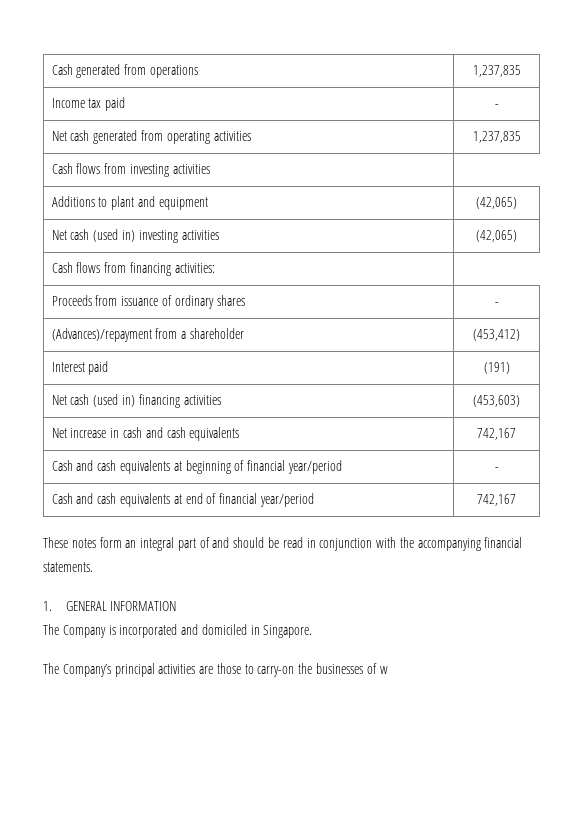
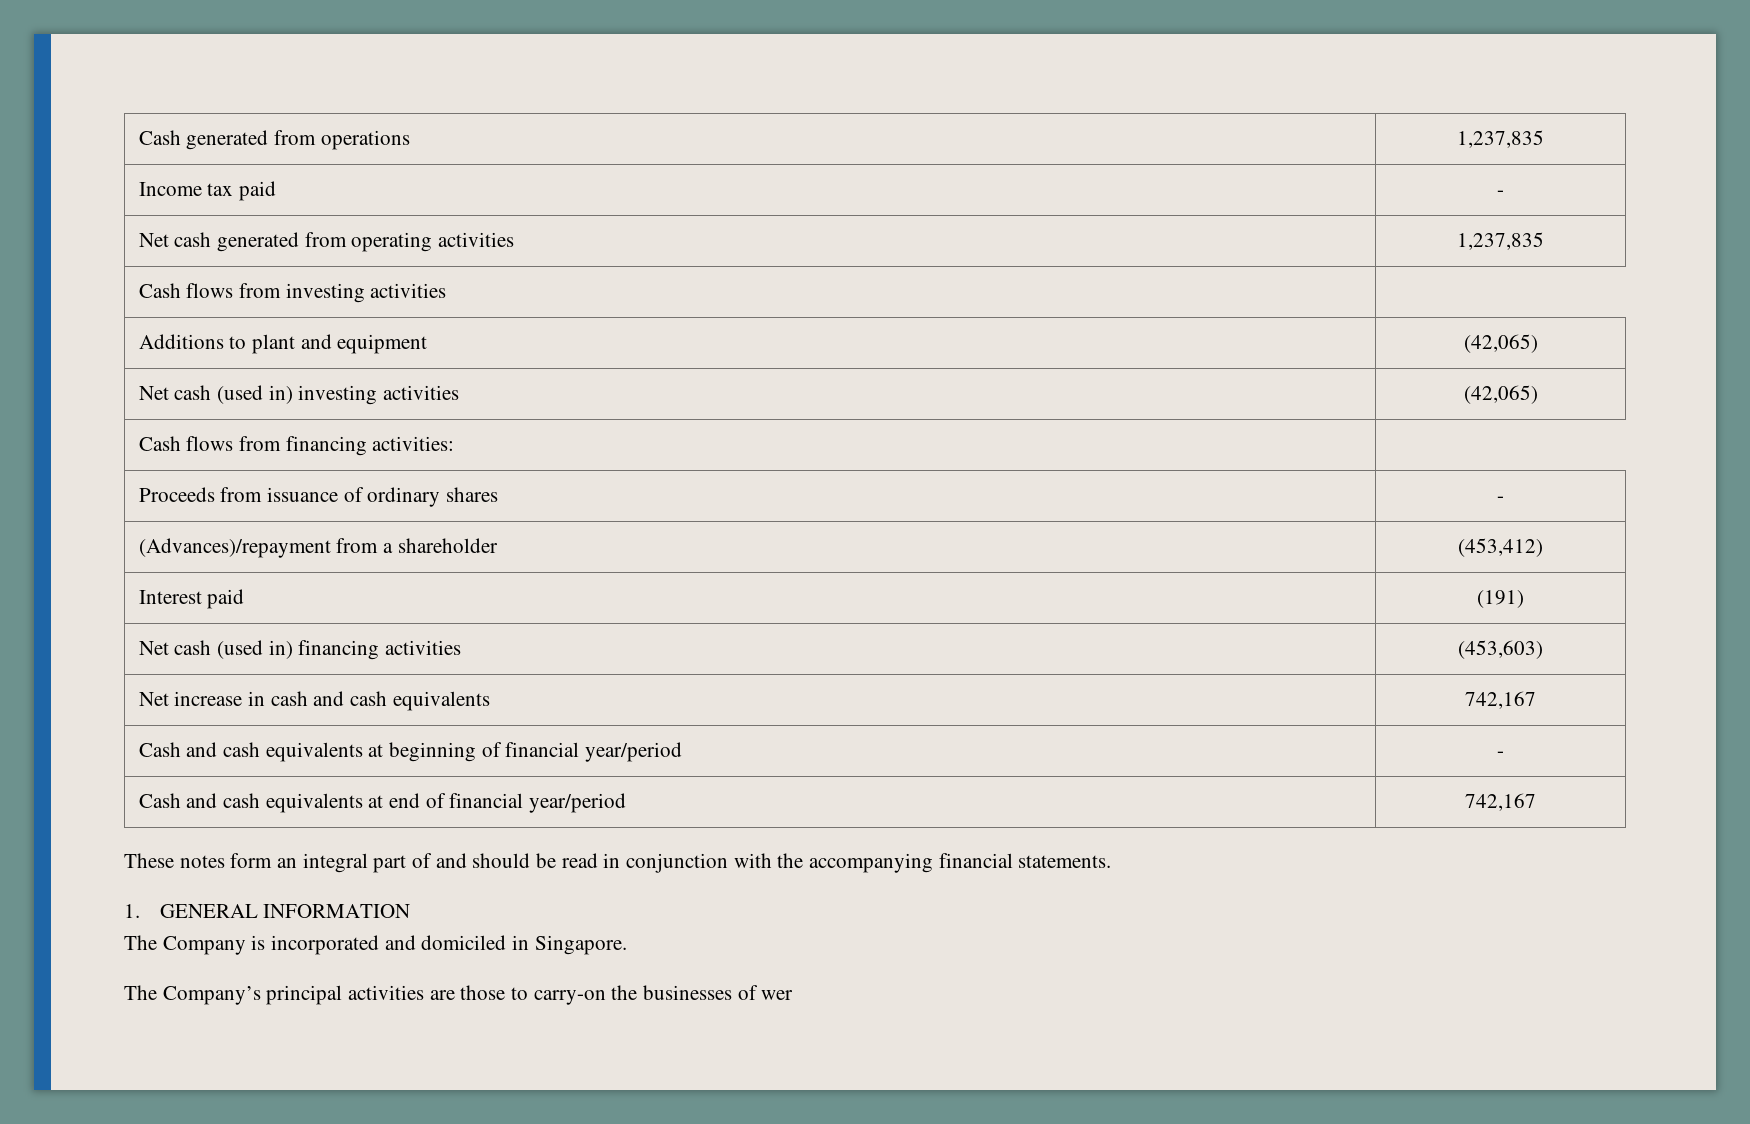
[379,666,388,674] w -> [761,990,794,1000] wer

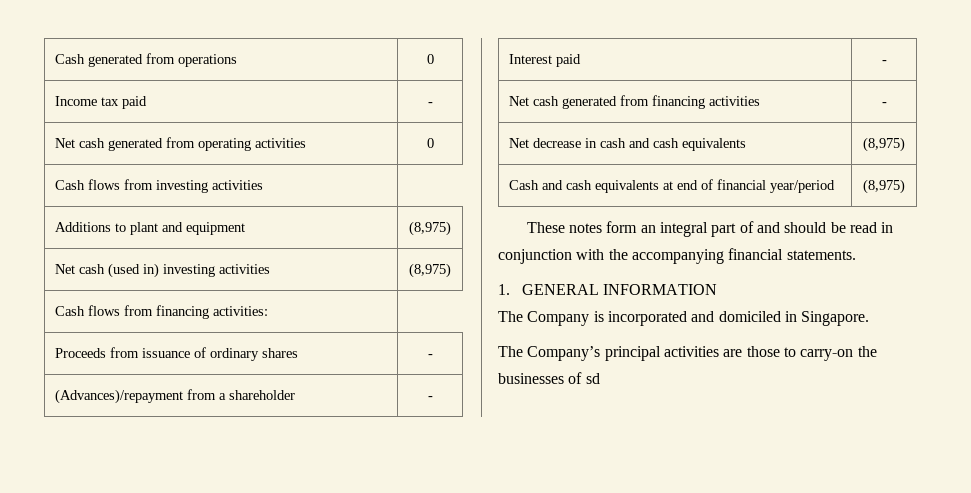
[1457,130,1544,148] 1,237,835 -> [426,54,434,64] 0
[1457,232,1544,250] 1,237,835 -> [426,138,434,148] 0
[1463,334,1538,353] (42,065) -> [409,221,451,236] (8,975)
[1463,385,1538,404] (42,065) -> [409,263,451,278] (8,975)
[1458,538,1543,557] (453,412) -> [427,396,433,400] -
[1477,590,1524,608] [138,640,293,659] (191) // Net cash (used in) -> [881,60,887,64] [508,95,649,109] - // Net cash generated from
[1458,640,1543,659] [138,691,243,706] (453,603) // Net increase -> [881,102,887,106] [508,138,581,148] - // Net decrease
[1465,691,1536,709] [138,742,682,762] [1497,751,1504,757] 742,167 // Cash and cash equivalents at beginning of financial year/period | - -> [863,137,905,152] (8,975)
[1465,793,1536,811] 742,167 -> [863,179,905,194] (8,975)
[761,990,794,1000] wer -> [585,373,600,384] sd

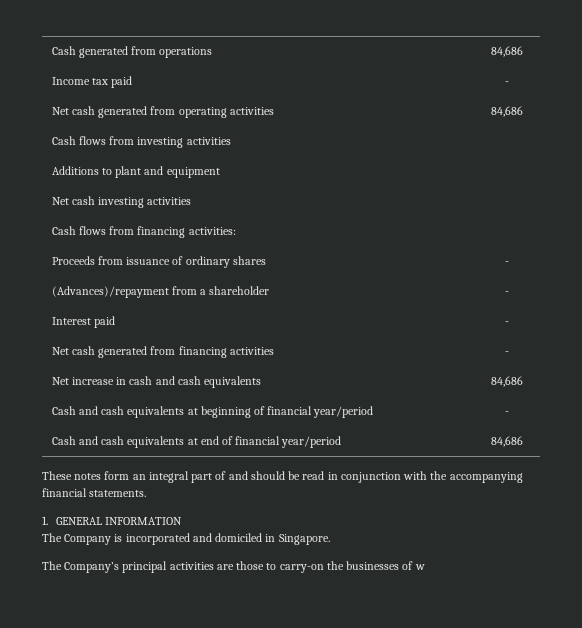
[426,54,434,64] 0 -> [491,46,523,57] 84,686
[426,138,434,148] 0 -> [491,106,523,117] 84,686
[409,221,451,236] [54,263,270,278] [409,263,451,278] | (8,975) // Net cash (used in) investing activities | (8,975) -> [51,196,192,208] // Net cash investing activities
[532,138,581,148] decrease -> [71,377,114,385] increase
[863,137,905,152] (8,975) -> [491,376,523,387] [51,406,374,418] [505,411,509,415] 84,686 // Cash and cash equivalents at beginning of financial year/period | -
[863,179,905,194] (8,975) -> [491,436,523,447] 84,686
[585,373,600,384] sd -> [414,564,425,570] w

